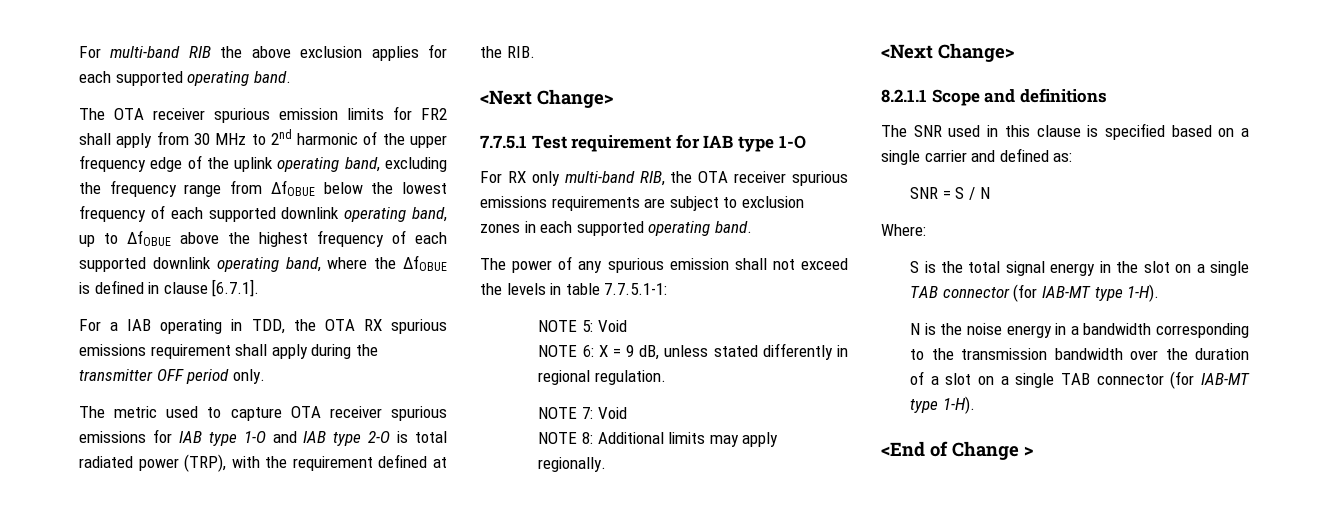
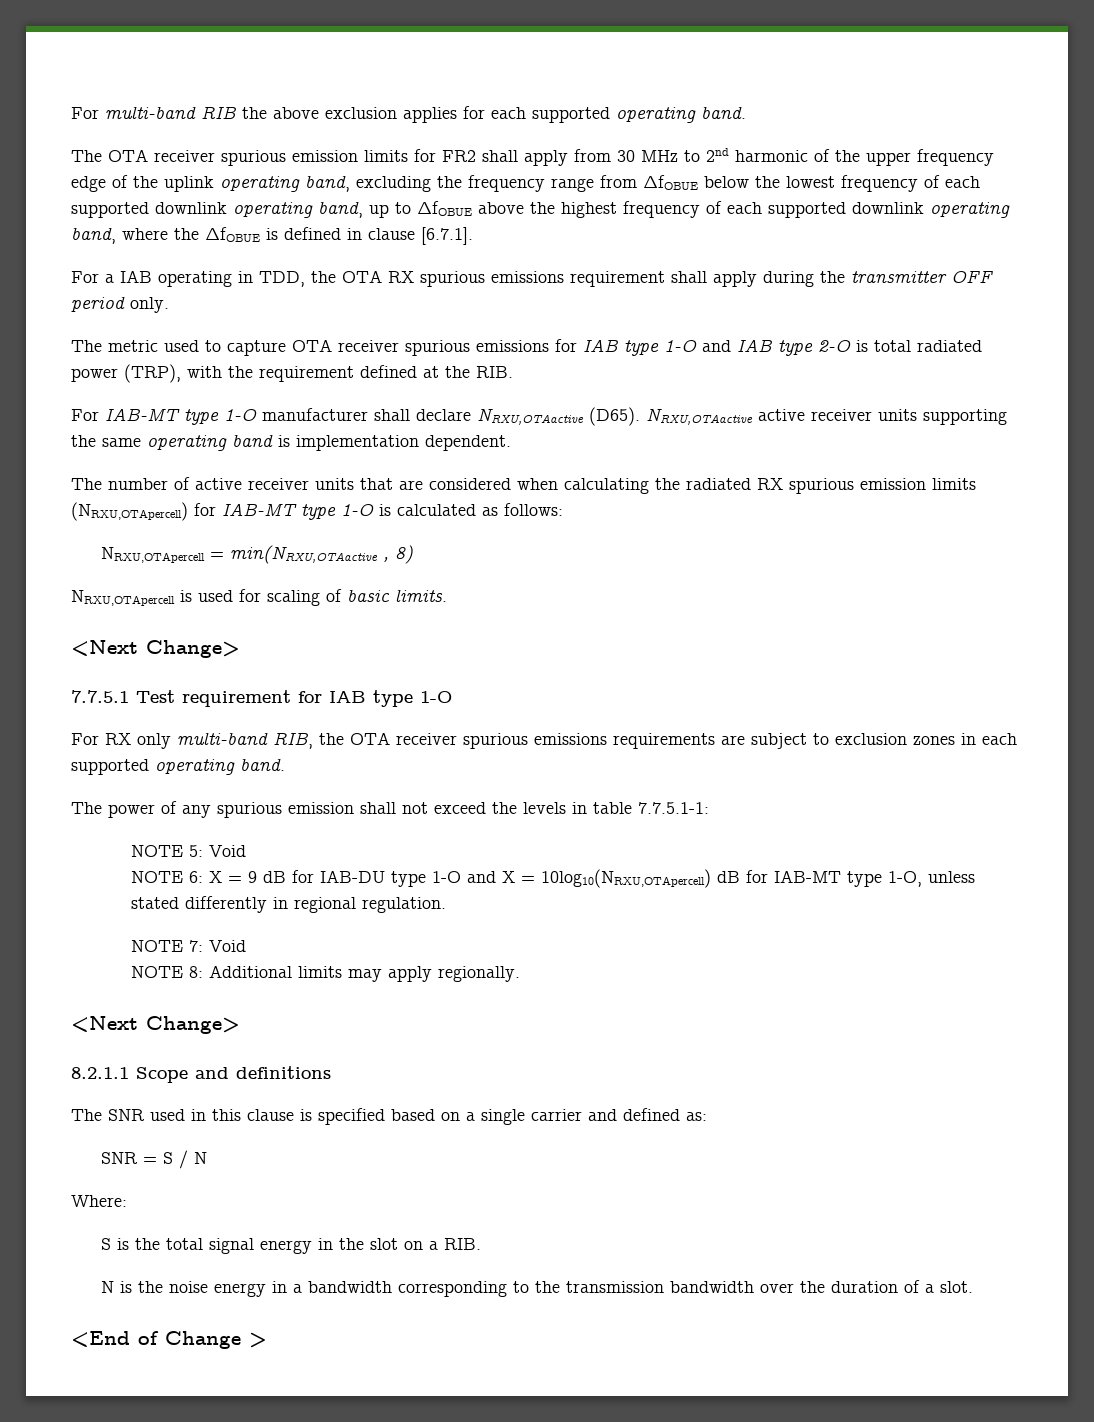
(535, 52) none -> [71,407,1007,426] [71,434,511,451] [71,477,976,494] [71,502,563,521] [101,545,414,564] [71,589,447,606] // For IAB-MT type 1-O manufacturer shall declare NRXU,OTAactive (D65). NRXU,OTAactive active receiver units supporting the same operating band is implementation dependent. // The number of active receiver units that are considered when calculating the radiated RX spurious emission limits (NRXU,OTApercell) for IAB-MT type 1-O is calculated as follows: // NRXU,OTApercell = min(NRXU,OTAactive , 8) // NRXU,OTApercell is used for scaling of basic limits.
[639,345,660,360] dB, -> [263,869,923,888] dB for IAB-DU type 1-O and X = 10log10(NRXU,OTApercell) dB for IAB-MT type 1-O,
[1210,261,1249,276] [910,284,1160,302] single TAB connector (for IAB-MT type 1-H). -> [444,1238,482,1250] RIB.
[945,371,1250,389] [910,396,975,414] slot on a single TAB connector (for IAB-MT type 1-H). -> [940,1281,974,1293] slot.

